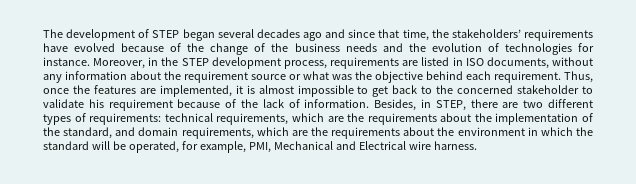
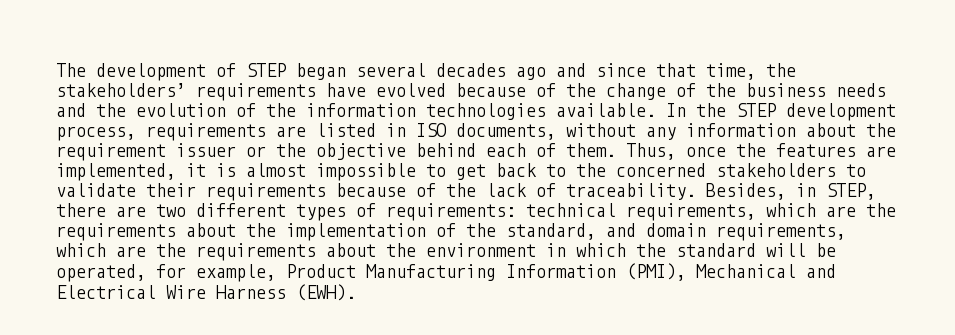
[504,43,594,55] [43,57,159,69] technologies for instance. Moreover, in -> [266,103,686,120] the information technologies available. In
[251,71,352,80] source or what was -> [176,143,266,157] issuer or
[494,71,561,83] requirement. -> [536,143,616,157] of them.
[517,85,580,94] stakeholder -> [716,163,836,177] stakeholders
[88,99,173,111] his requirement -> [146,183,326,201] their requirements
[304,99,370,108] information. -> [566,183,696,200] traceability.
[248,141,477,153] PMI, Mechanical and Electrical wire harness. -> [286,263,836,281] [56,284,356,301] Product Manufacturing Information (PMI), Mechanical and Electrical Wire Harness (EWH).

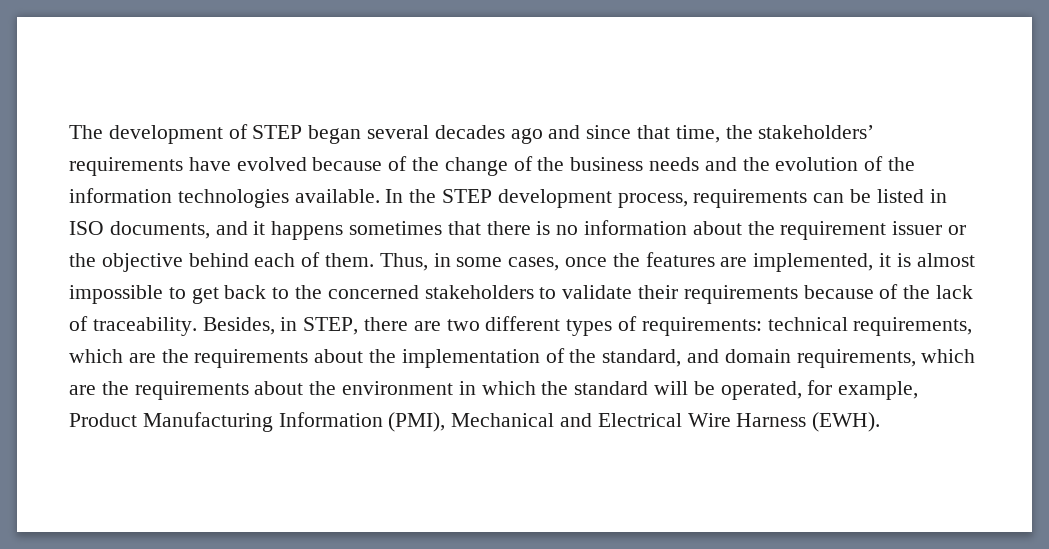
[276,126,306,137] are -> [813,189,872,203] can be
[566,123,676,140] without any -> [215,221,579,240] and it happens sometimes that there is no
(676, 151) none -> [433,253,560,271] in some cases,

